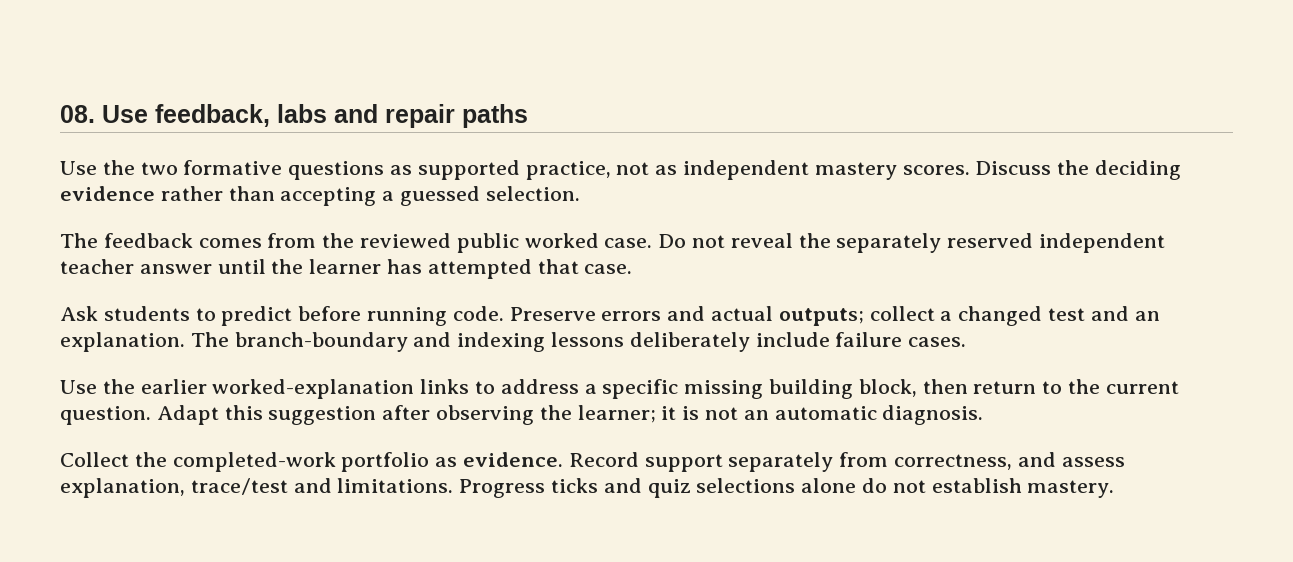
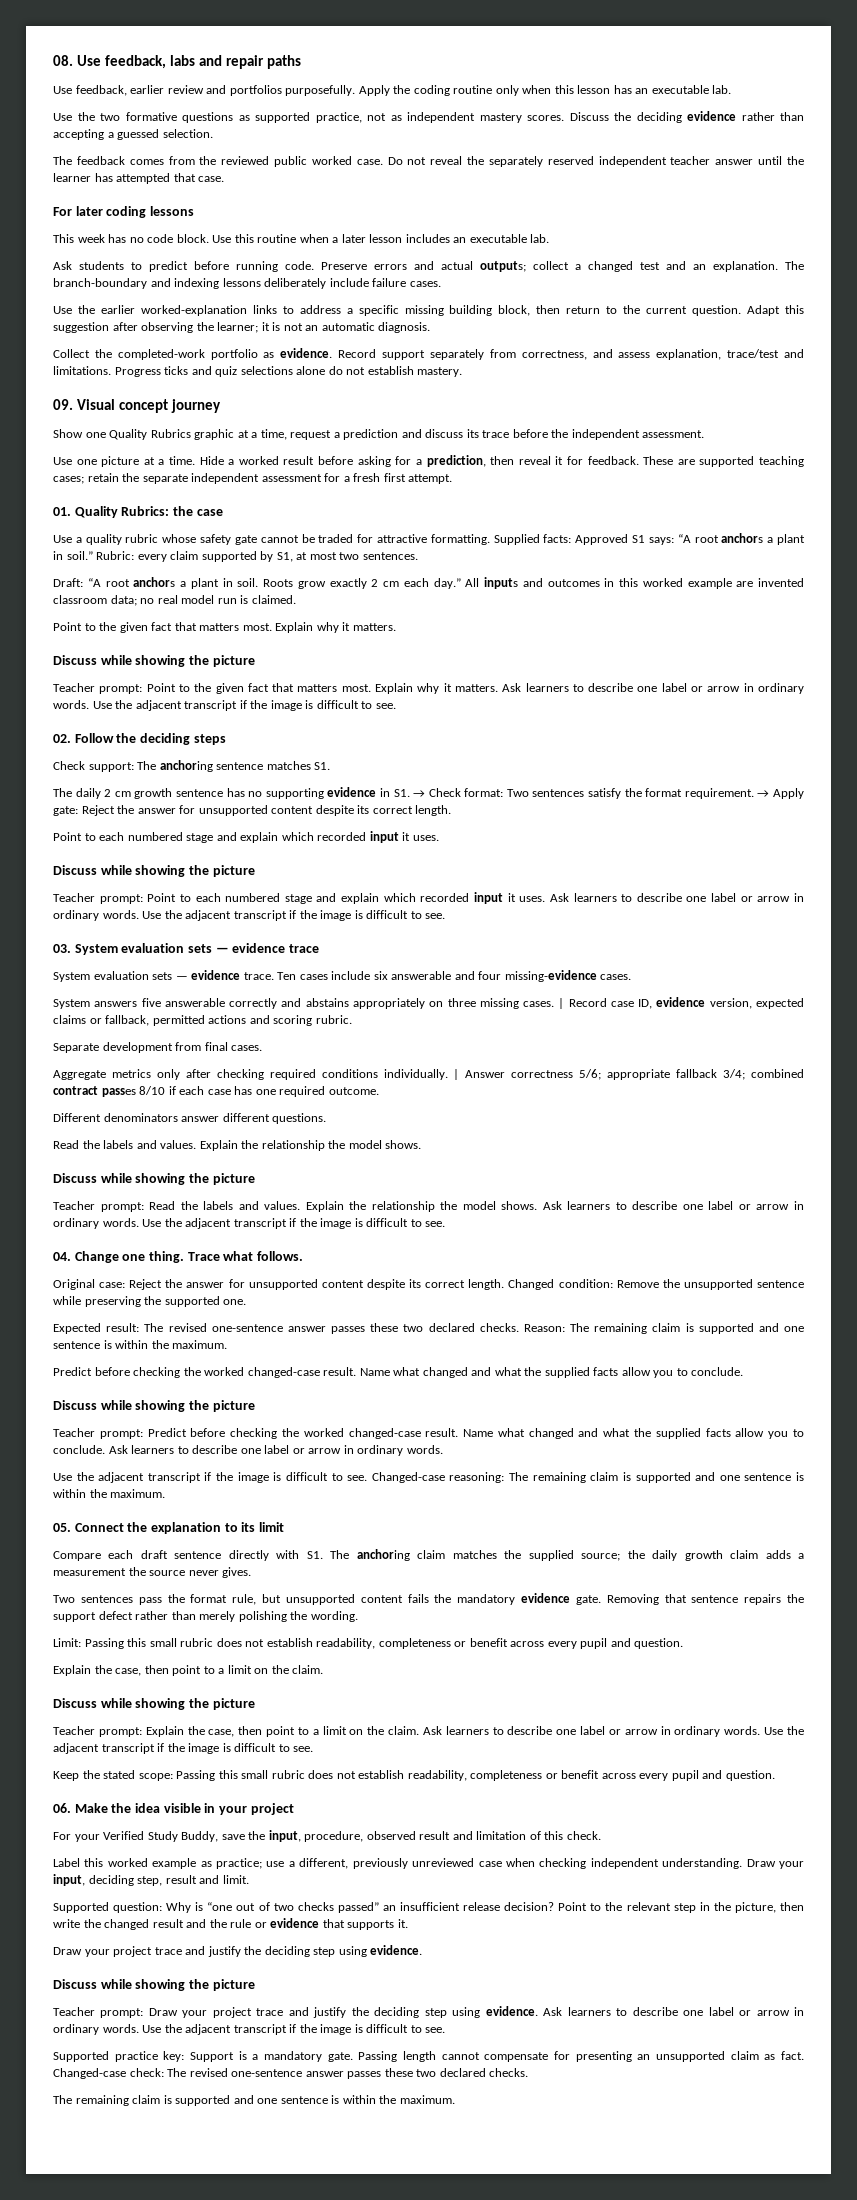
(528, 116) none -> [53,85,732,96] // Use feedback, earlier review and portfolios purposefully. Apply the coding routine only when this lesson has an executable lab.
(633, 269) none -> [53,206,194,218] [53,234,550,243] // For later coding lessons // This week has no code block. Use this routine when a later lesson includes an executable lab.
(1115, 489) none -> [53,399,222,413] [53,429,705,440] [53,455,804,467] [53,473,453,484] [53,506,223,518] [53,533,806,545] [53,551,418,562] [53,577,804,589] [53,595,296,606] [53,622,396,633] [53,655,255,667] [53,683,805,694] [53,700,396,711] [53,733,226,745] [53,760,331,772] [53,787,804,799] [53,805,452,816] [53,831,439,843] [53,865,255,877] [53,892,804,904] [53,910,446,921] [53,943,319,955] [53,970,632,982] [53,997,805,1009] [53,1015,352,1026] [53,1042,263,1053] [53,1069,804,1080] [53,1086,379,1097] [53,1113,327,1124] [53,1140,422,1151] [53,1173,255,1185] [53,1201,804,1212] [53,1218,446,1229] [53,1251,303,1263] [53,1279,805,1290] [53,1296,247,1307] [53,1323,804,1334] [53,1340,228,1349] [53,1367,744,1378] [53,1400,255,1412] [53,1428,804,1439] [53,1445,443,1456] [53,1472,804,1483] [53,1489,166,1498] [53,1522,284,1534] [53,1549,805,1561] [53,1567,252,1578] [53,1593,805,1605] [53,1611,358,1622] [53,1638,684,1649] [53,1665,324,1676] [53,1698,255,1710] [53,1726,804,1737] [53,1743,314,1754] [53,1770,775,1781] [53,1803,294,1815] [53,1830,601,1842] [53,1858,804,1869] [53,1874,249,1886] [53,1902,805,1913] [53,1918,408,1930] [53,1945,423,1957] [53,1979,255,1991] [53,2006,805,2018] [53,2024,446,2035] [53,2051,804,2062] [53,2068,529,2079] [53,2095,455,2106] // 09. Visual concept journey // Show one Quality Rubrics graphic at a time, request a prediction and discuss its trace before the independent assessment. // Use one picture at a time. Hide a worked result before asking for a prediction, then reveal it for feedback. These are supported teaching cases; retain the separate independent assessment for a fresh first attempt. // 01. Quality Rubrics: the case // Use a quality rubric whose safety gate cannot be traded for attractive formatting. Supplied facts: Approved S1 says: “A root anchors a plant in soil.” Rubric: every claim supported by S1, at most two sentences. // Draft: “A root anchors a plant in soil. Roots grow exactly 2 cm each day.” All inputs and outcomes in this worked example are invented classroom data; no real model run is claimed. // Point to the given fact that matters most. Explain why it matters. // Discuss while showing the picture // Teacher prompt: Point to the given fact that matters most. Explain why it matters. Ask learners to describe one label or arrow in ordinary words. Use the adjacent transcript if the image is difficult to see. // 02. Follow the deciding steps // Check support: The anchoring sentence matches S1. // The daily 2 cm growth sentence has no supporting evidence in S1. → Check format: Two sentences satisfy the format requirement. → Apply gate: Reject the answer for unsupported content despite its correct length. // Point to each numbered stage and explain which recorded input it uses. // Discuss while showing the picture // Teacher prompt: Point to each numbered stage and explain which recorded input it uses. Ask learners to describe one label or arrow in ordinary words. Use the adjacent transcript if the image is difficult to see. // 03. System evaluation sets — evidence trace // System evaluation sets — evidence trace. Ten cases include six answerable and four missing-evidence cases. // System answers five answerable correctly and abstains appropriately on three missing cases. | Record case ID, evidence version, expected claims or fallback, permitted actions and scoring rubric. // Separate development from final cases. // Aggregate metrics only after checking required conditions individually. | Answer correctness 5/6; appropriate fallback 3/4; combined contract passes 8/10 if each case has one required outcome. // Different denominators answer different questions. // Read the labels and values. Explain the relationship the model shows. // Discuss while showing the picture // Teacher prompt: Read the labels and values. Explain the relationship the model shows. Ask learners to describe one label or arrow in ordinary words. Use the adjacent transcript if the image is difficult to see. // 04. Change one thing. Trace what follows. // Original case: Reject the answer for unsupported content despite its correct length. Changed condition: Remove the unsupported sentence while preserving the supported one. // Expected result: The revised one-sentence answer passes these two declared checks. Reason: The remaining claim is supported and one sentence is within the maximum. // Predict before checking the worked changed-case result. Name what changed and what the supplied facts allow you to conclude. // Discuss while showing the picture // Teacher prompt: Predict before checking the worked changed-case result. Name what changed and what the supplied facts allow you to conclude. Ask learners to describe one label or arrow in ordinary words. // Use the adjacent transcript if the image is difficult to see. Changed-case reasoning: The remaining claim is supported and one sentence is within the maximum. // 05. Connect the explanation to its limit // Compare each draft sentence directly with S1. The anchoring claim matches the supplied source; the daily growth claim adds a measurement the source never gives. // Two sentences pass the format rule, but unsupported content fails the mandatory evidence gate. Removing that sentence repairs the support defect rather than merely polishing the wording. // Limit: Passing this small rubric does not establish readability, completeness or benefit across every pupil and question. // Explain the case, then point to a limit on the claim. // Discuss while showing the picture // Teacher prompt: Explain the case, then point to a limit on the claim. Ask learners to describe one label or arrow in ordinary words. Use the adjacent transcript if the image is difficult to see. // Keep the stated scope: Passing this small rubric does not establish readability, completeness or benefit across every pupil and question. // 06. Make the idea visible in your project // For your Verified Study Buddy, save the input, procedure, observed result and limitation of this check. // Label this worked example as practice; use a different, previously unreviewed case when checking independent understanding. Draw your input, deciding step, result and limit. // Supported question: Why is “one out of two checks passed” an insufficient release decision? Point to the relevant step in the picture, then write the changed result and the rule or evidence that supports it. // Draw your project trace and justify the deciding step using evidence. // Discuss while showing the picture // Teacher prompt: Draw your project trace and justify the deciding step using evidence. Ask learners to describe one label or arrow in ordinary words. Use the adjacent transcript if the image is difficult to see. // Supported practice key: Support is a mandatory gate. Passing length cannot compensate for presenting an unsupported claim as fact. Changed-case check: The revised one-sentence answer passes these two declared checks. // The remaining claim is supported and one sentence is within the maximum.

